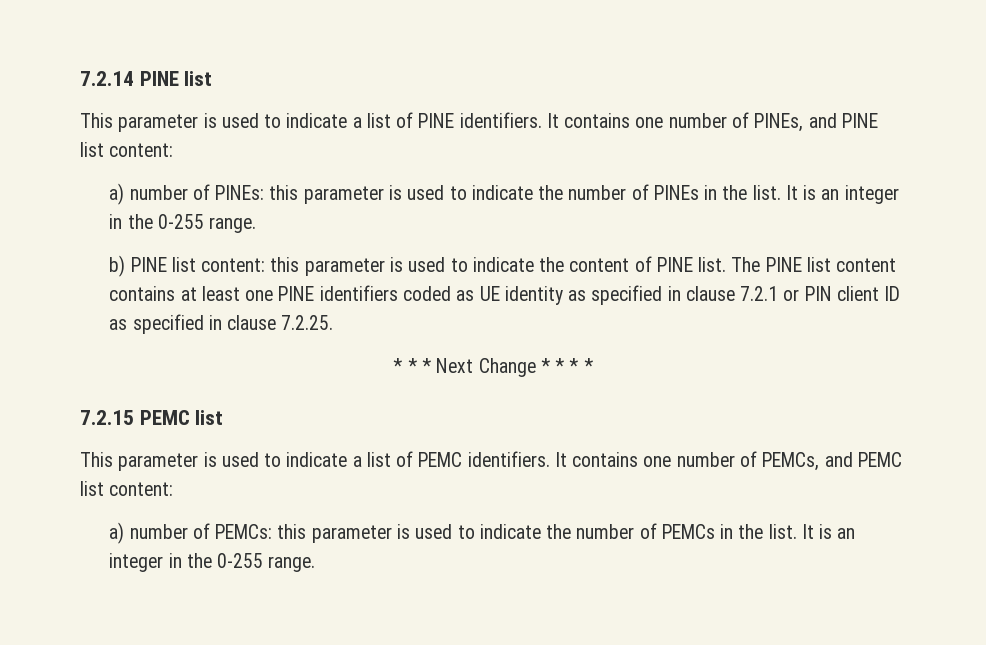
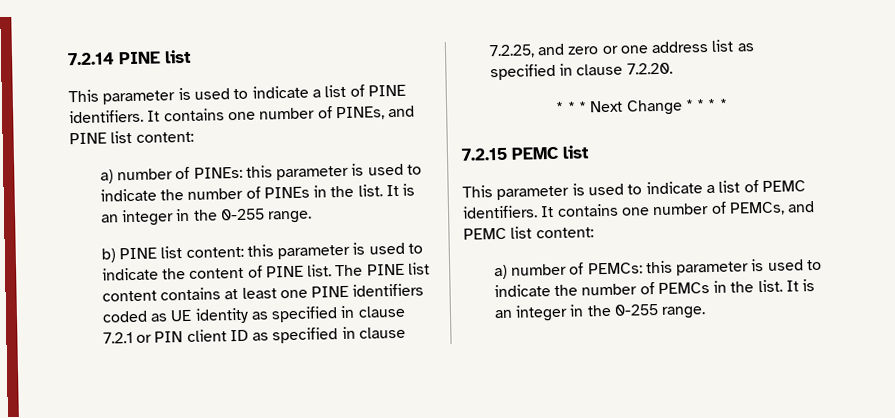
[281,315,334,330] 7.2.25. -> [488,39,755,59] [489,62,673,81] 7.2.25, and zero or one address list as specified in clause 7.2.20.

